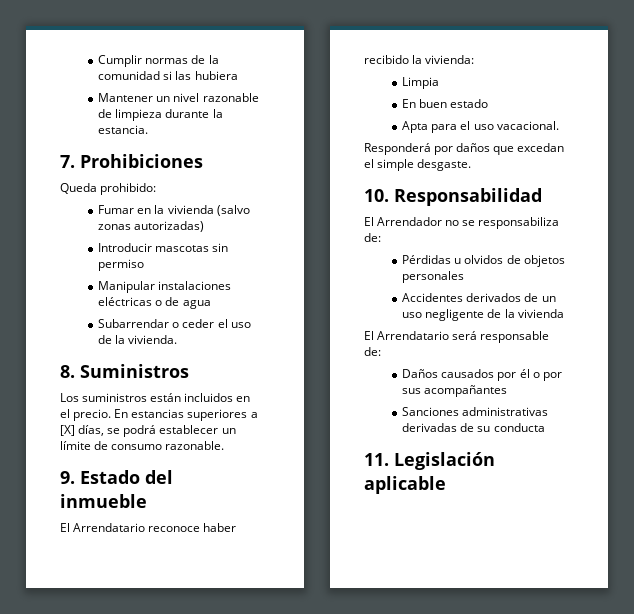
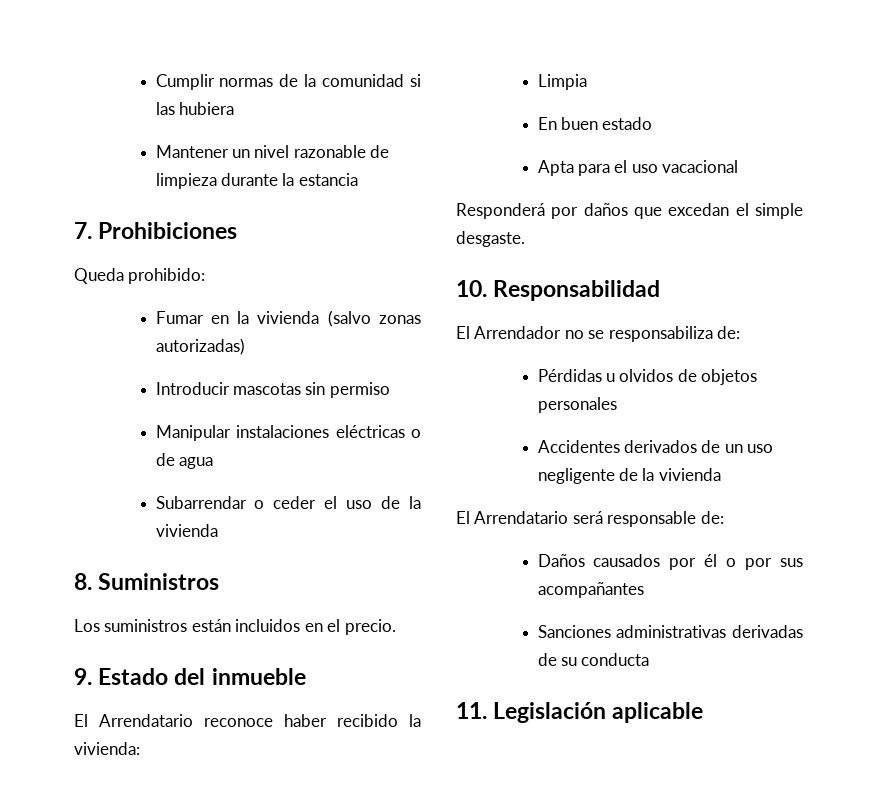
[98,125,149,134] estancia. -> [298,173,358,186] estancia
[128,335,178,344] vivienda. -> [155,524,218,537] vivienda
[114,409,258,421] [60,425,236,437] [60,441,225,450] En estancias superiores a [X] días, se podrá establecer un límite de consumo razonable. -> (396, 627) none
[496,121,559,130] vacacional. -> [662,160,739,173] vacacional

